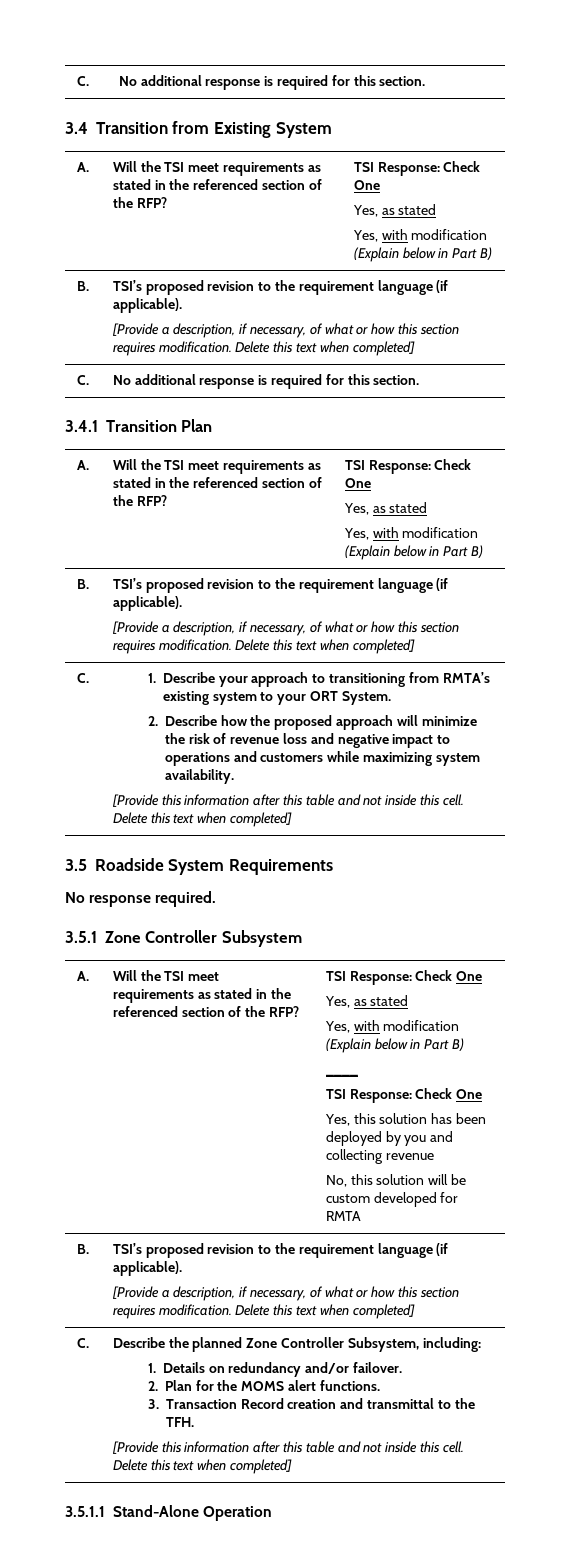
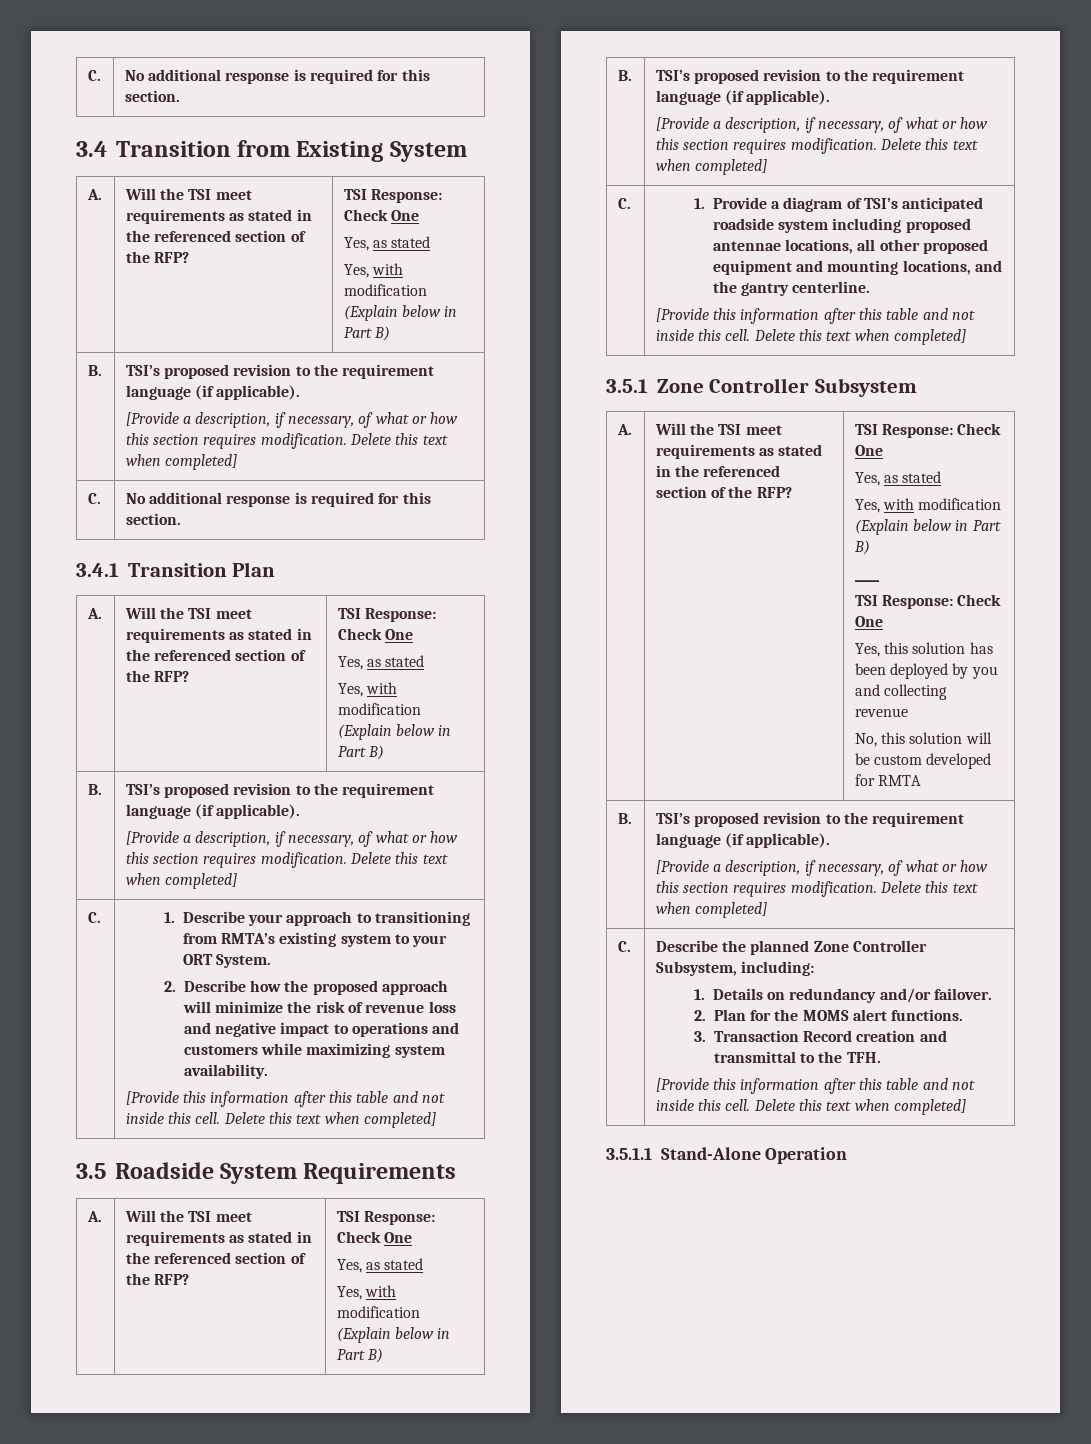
[65,891,217,907] // No response required. -> [86,1211,102,1222] [124,1210,252,1222] [125,1231,312,1246] [125,1252,306,1264] [125,1273,190,1285] [336,1211,436,1225] [336,1231,413,1243] [336,1258,424,1273] [336,1285,397,1300] [336,1306,420,1318] [336,1327,451,1343] [336,1348,384,1363] [617,70,632,81] [655,69,965,84] [655,90,831,105] [655,117,989,133] [655,138,978,154] [655,159,768,175] [617,198,631,209] [693,197,984,212] [712,218,971,233] [712,239,988,254] [712,260,1002,275] [712,281,871,296] [655,308,975,324] [655,329,966,345] // A. | Will the TSI meet requirements as stated in the referenced section of the RFP? | TSI Response: Check One // Yes, as stated // Yes, with modification (Explain below in Part B) // B. | TSI’s proposed revision to the requirement language (if applicable). // [Provide a description, if necessary, of what or how this section requires modification. Delete this text when completed] // C. | 1. Provide a diagram of TSI’s anticipated roadside system including proposed antennae locations, all other proposed equipment and mounting locations, and the gantry centerline. // [Provide this information after this table and not inside this cell. Delete this text when completed]

